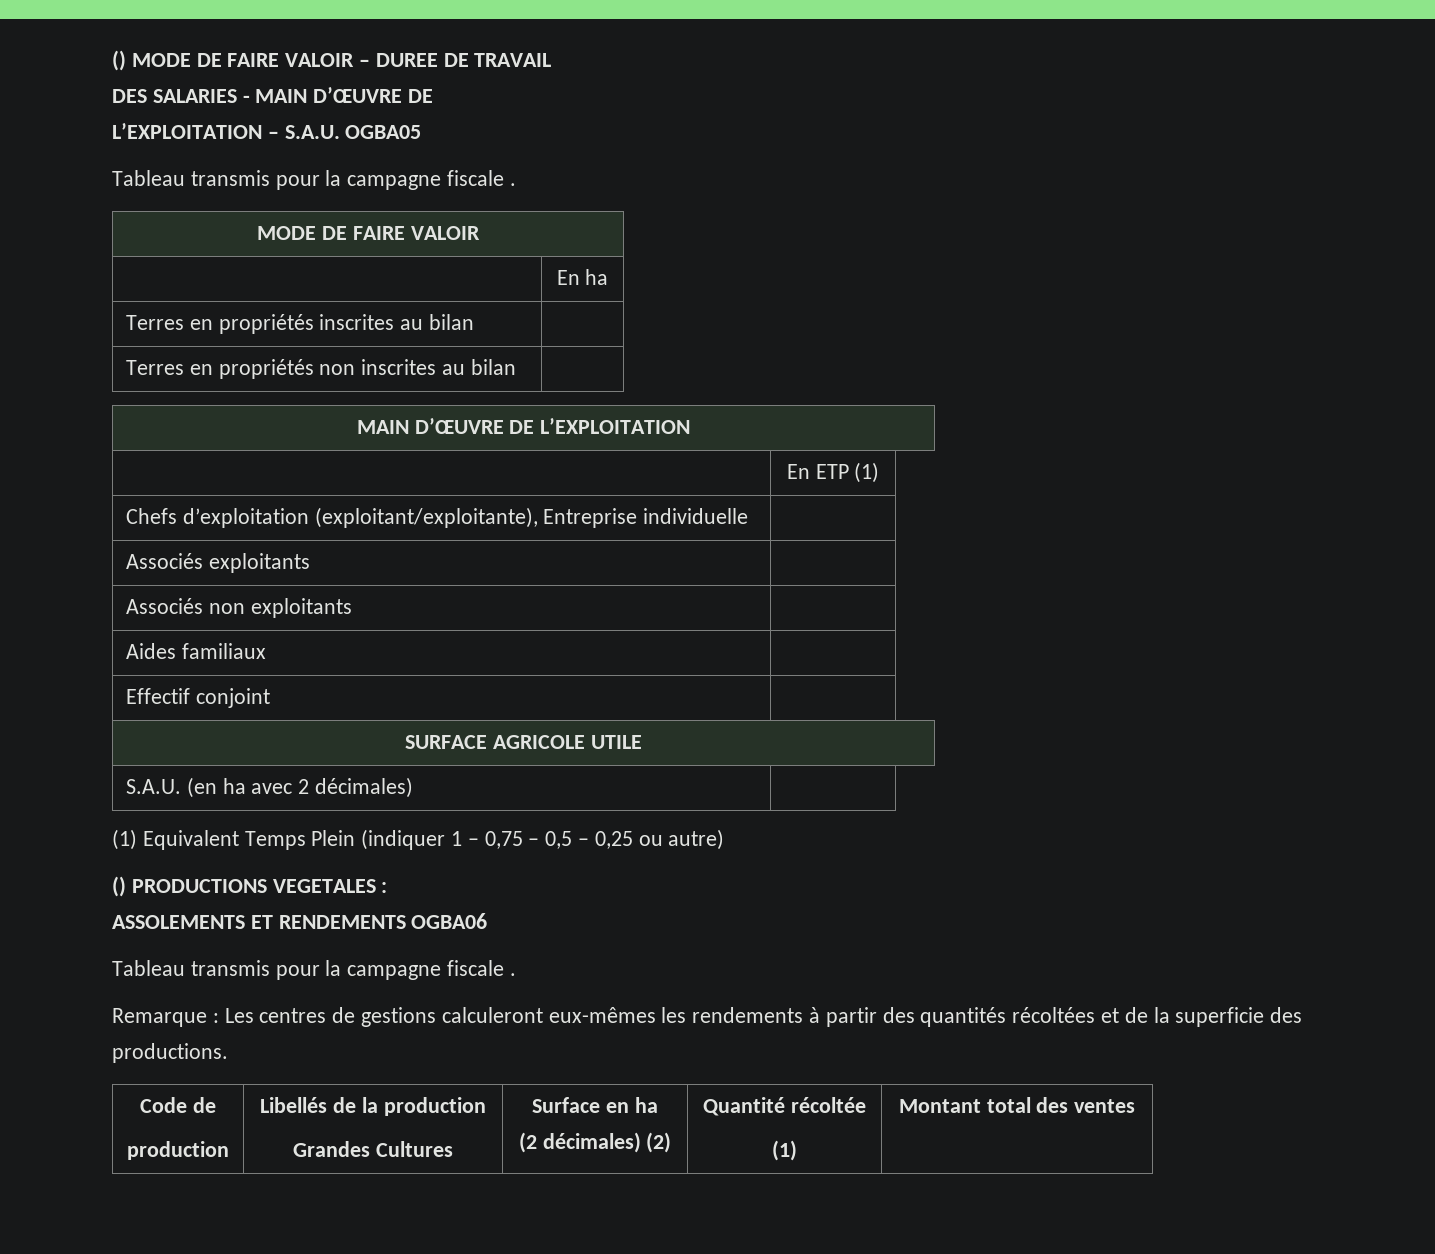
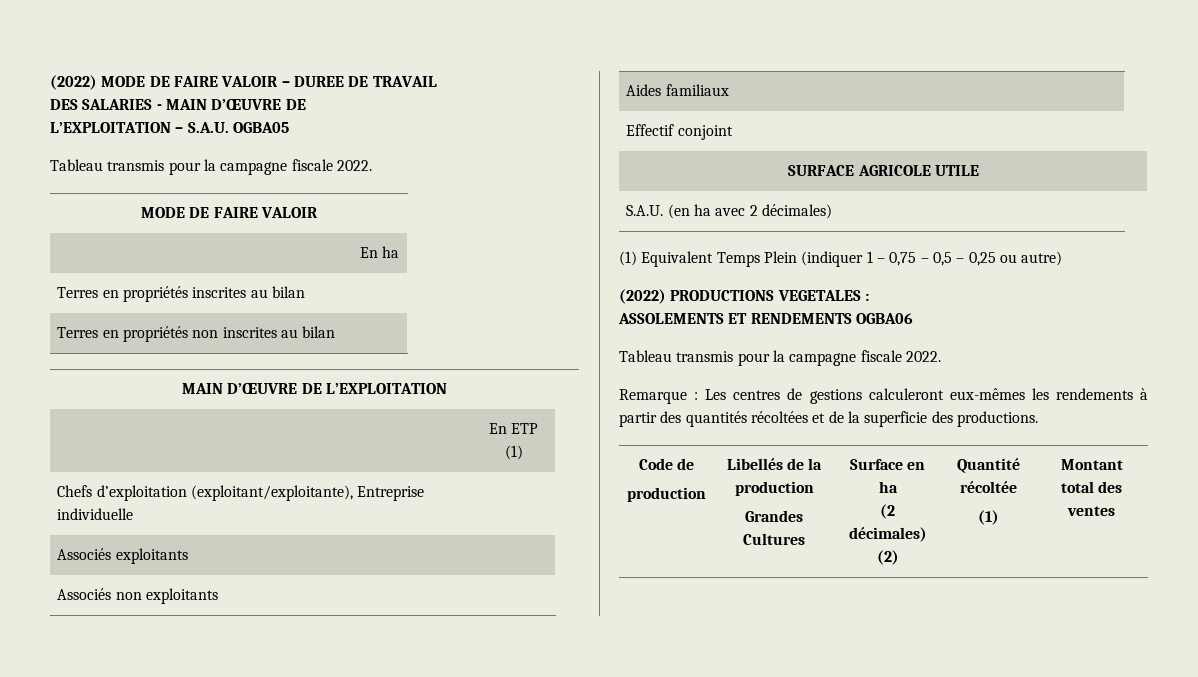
[112,50,126,71] () -> [50,75,97,90] (2022)
[509,183,516,186] . -> [336,160,372,171] 2022.
[112,876,126,897] () -> [619,289,666,304] (2022)
[509,973,516,976] . -> [905,351,941,362] 2022.

